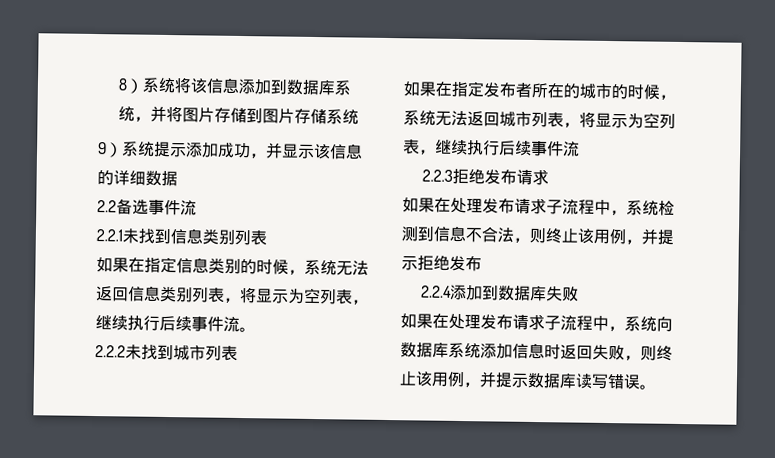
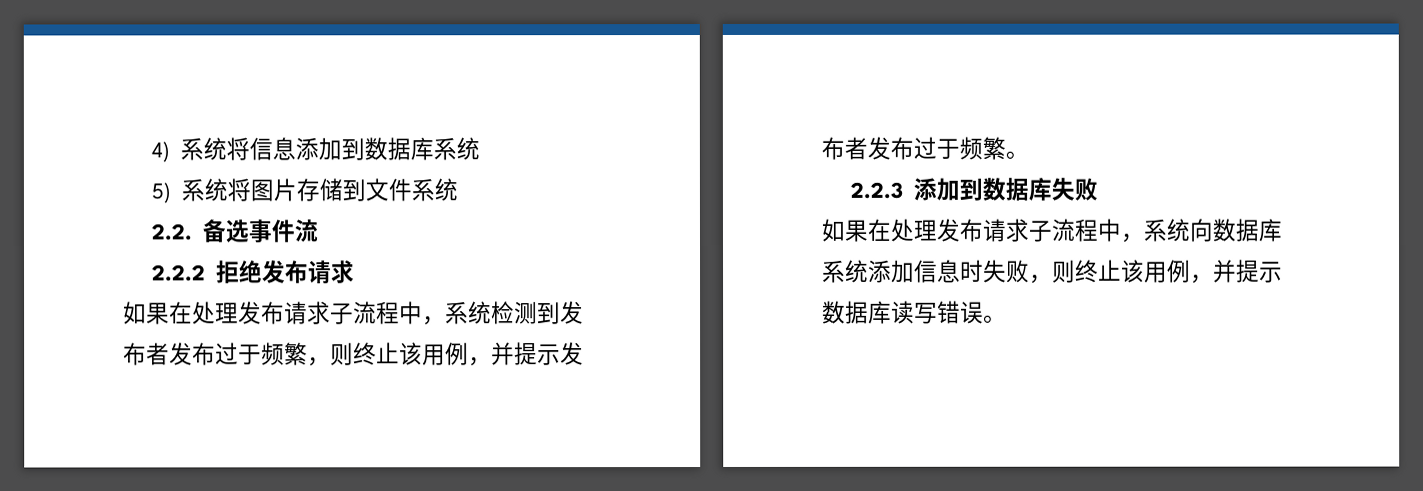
[118,77,209,94] 8）系统将该 -> [151,137,251,163] 4)系统将
[134,105,168,122] ，并 -> [151,178,229,204] // 5)系统
[262,108,360,125] [97,141,363,160] [97,170,178,187] [97,198,197,216] [96,228,267,246] [96,256,369,276] [95,285,369,305] [95,315,256,333] [95,344,238,361] [403,81,676,100] [403,110,676,129] [403,139,580,157] [422,169,454,182] 图片存储系统 // 9）系统提示添加成功，并显示该信息的详细数据 // 2.2备选事件流 // 2.2.1未找到信息类别列表 // 如果在指定信息类别的时候，系统无法返回信息类别列表，将显示为空列表，继续执行后续事件流。 // 2.2.2未找到城市列表 // 如果在指定发布者所在的城市的时候，系统无法返回城市列表，将显示为空列表，继续执行后续事件流 // 2.2.3 -> [365,178,459,202] [151,219,319,243] [152,264,207,282] 文件系统 // 2.2.备选事件流 // 2.2.2
[433,225,675,245] [401,255,482,272] [421,285,453,298] 信息不合法，则终止该用例，并提示拒绝发布 // 2.2.4 -> [560,301,584,325] [123,342,584,367] [821,136,1029,160] [850,181,904,199] 发布者发布过于频繁，则终止该用例，并提示发布者发布过于频繁。 // 2.2.3
[560,344,593,360] 返回 -> (984, 270) none

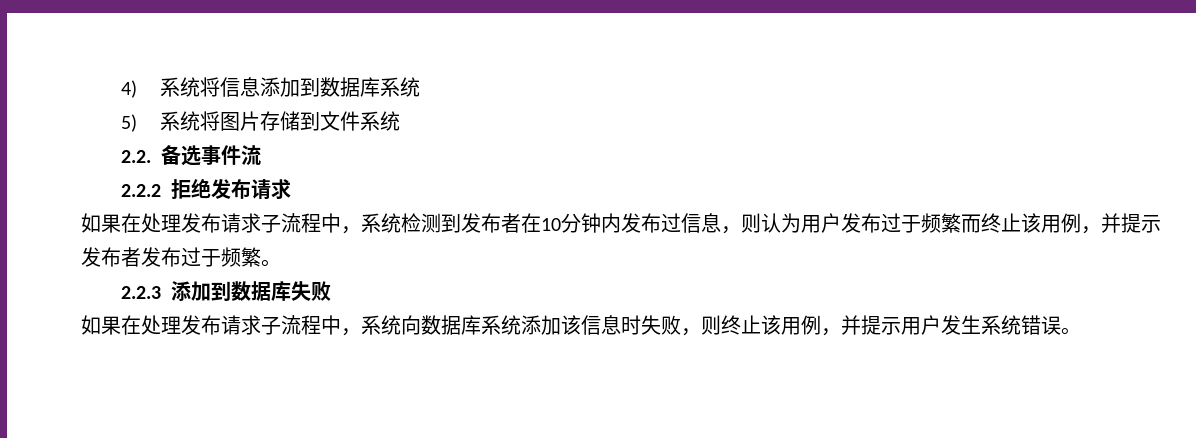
[169,342,354,367] 发布过于频繁，则 -> [521,213,981,234] 在10分钟内发布过信息，则认为用户发布过于频繁而
(915, 271) none -> [561,315,581,335] 该
[822,300,938,324] 数据库读写 -> [901,315,1021,335] 用户发生系统

